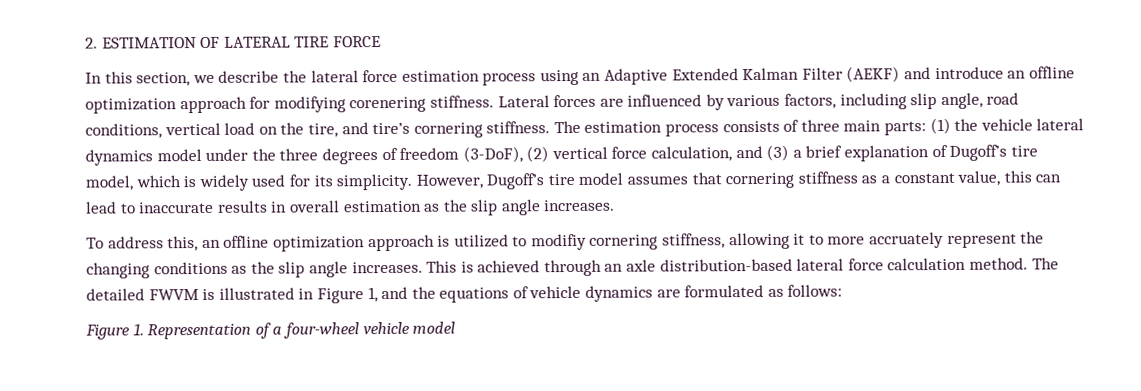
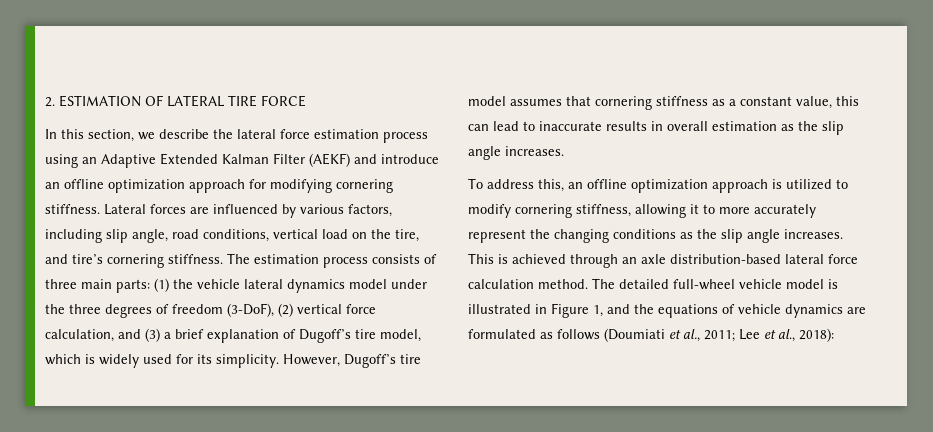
[349,96,427,113] corenering -> [336,179,393,193] cornering
[530,233,587,251] modifiy -> [468,204,511,218] modify
[869,231,945,249] accruately -> [754,204,816,218] accurately
[148,289,199,301] FWVM -> [673,279,824,290] full-wheel vehicle model
[787,284,843,297] [85,321,456,340] follows: // Figure 1. Representation of a four-wheel vehicle model -> [557,328,834,342] follows (Doumiati et al., 2011; Lee et al., 2018):

